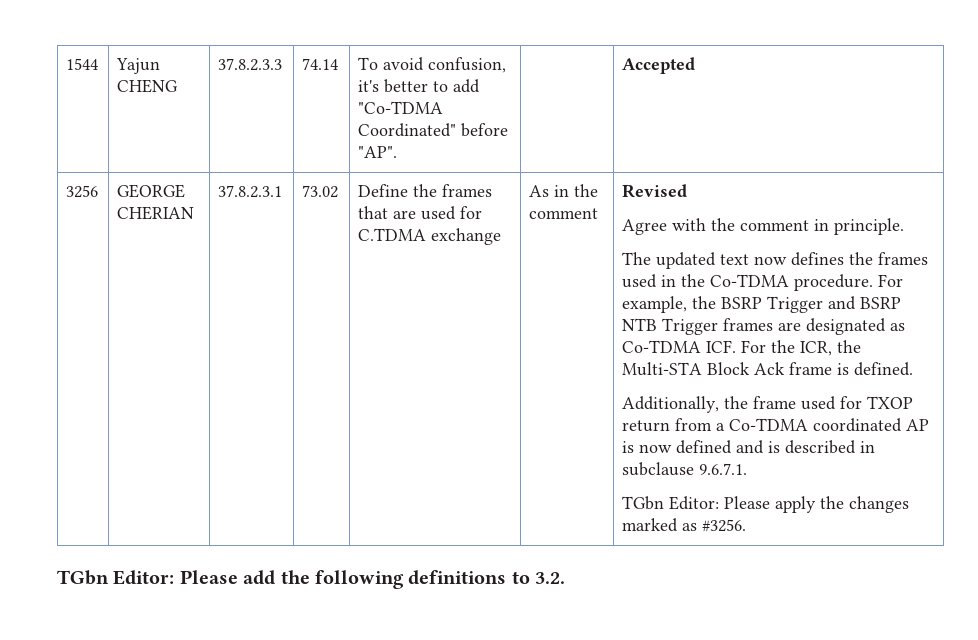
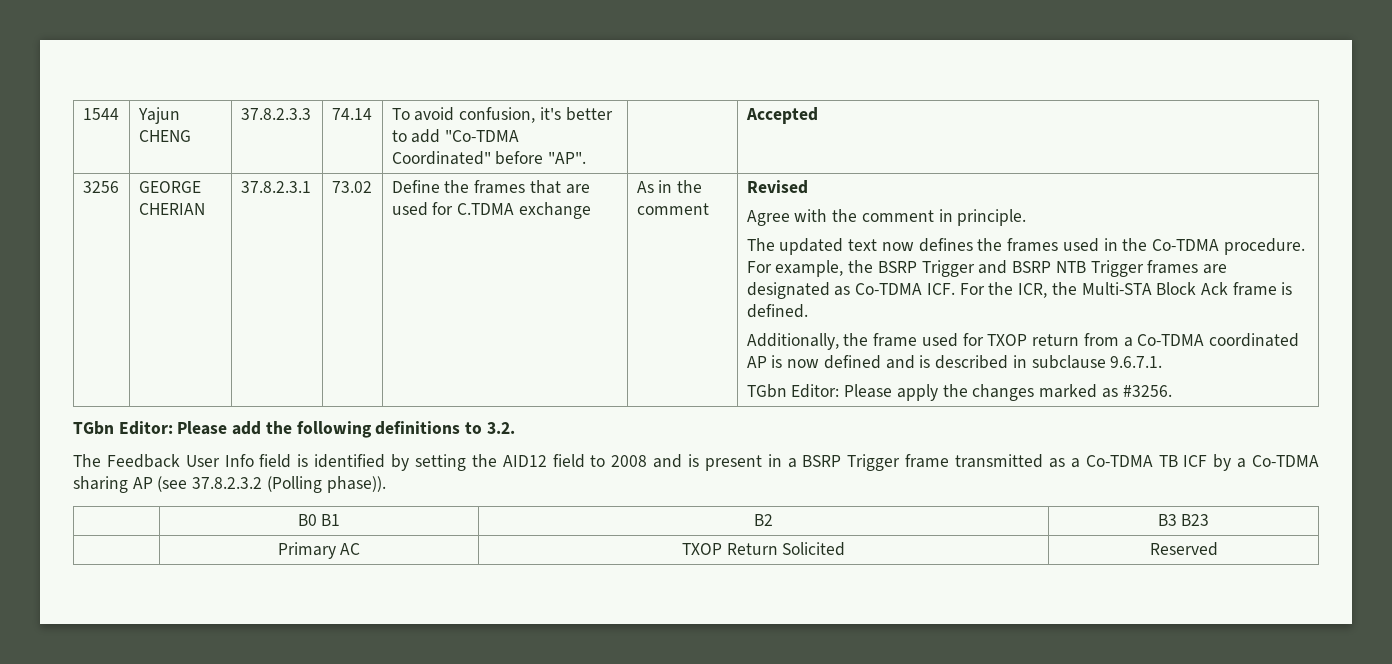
(566, 578) none -> [73,454,1319,471] [73,476,386,493] [297,514,341,526] [754,514,773,526] [1157,514,1210,526] [277,542,361,559] [681,542,846,556] [1149,542,1218,556] // The Feedback User Info field is identified by setting the AID12 field to 2008 and is present in a BSRP Trigger frame transmitted as a Co-TDMA TB ICF by a Co-TDMA sharing AP (see 37.8.2.3.2 (Polling phase)). // | B0 B1 | B2 | B3 B23 // | Primary AC | TXOP Return Solicited | Reserved

